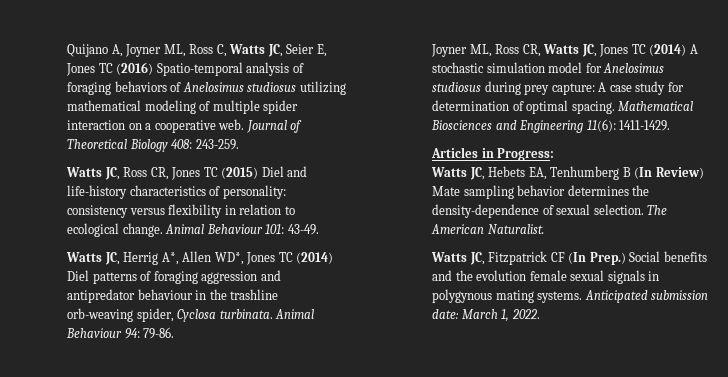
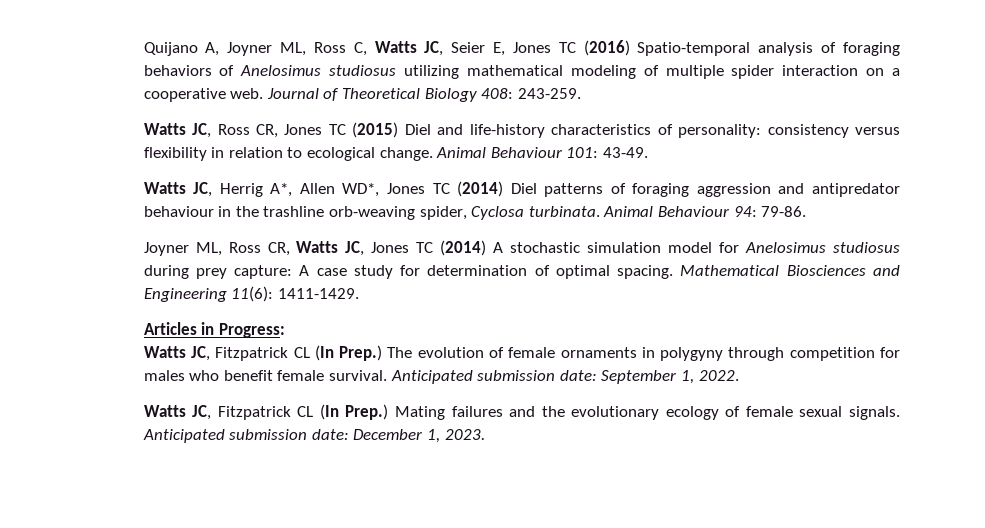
[488,166,704,180] [432,185,650,199] [432,204,668,218] [431,224,544,234] [431,251,707,265] [432,270,660,284] [432,289,709,303] [432,309,540,322] Hebets EA, Tenhumberg B (In Review) Mate sampling behavior determines the density-dependence of sexual selection. The American Naturalist. // Watts JC, Fitzpatrick CF (In Prep.) Social benefits and the evolution female sexual signals in polygynous mating systems. Anticipated submission date: March 1, 2022. -> [215,345,900,361] [143,370,739,384] [143,404,900,420] [142,429,485,443] Fitzpatrick CL (In Prep.) The evolution of female ornaments in polygyny through competition for males who benefit female survival. Anticipated submission date: September 1, 2022. // Watts JC, Fitzpatrick CL (In Prep.) Mating failures and the evolutionary ecology of female sexual signals. Anticipated submission date: December 1, 2023.

